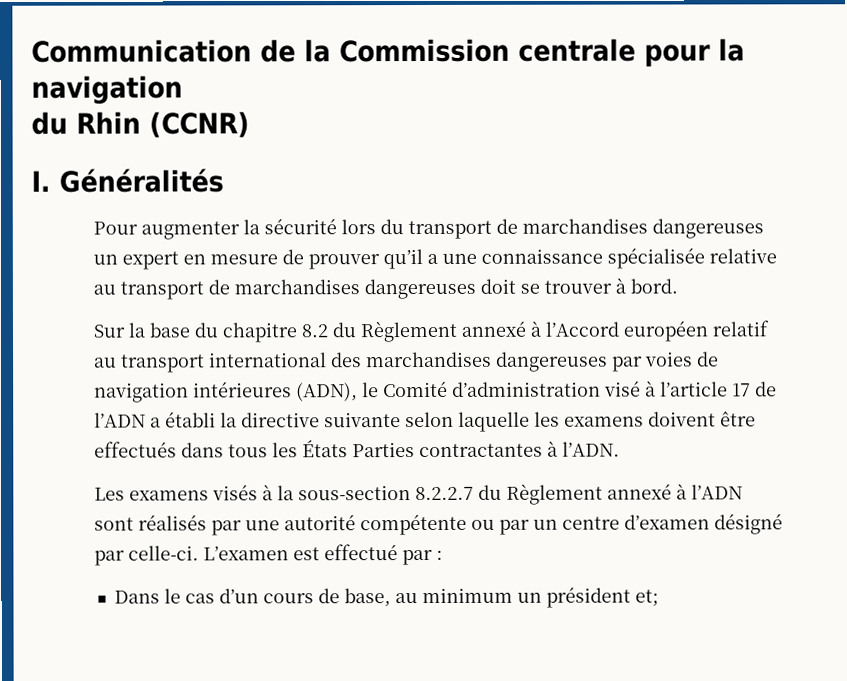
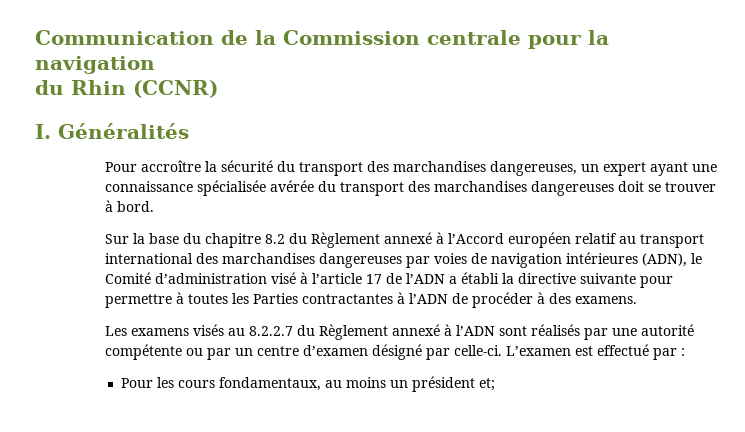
[141,221,241,240] augmenter -> [141,160,202,172] accroître
[341,218,765,240] [93,247,778,270] [93,279,231,300] lors du transport de marchandises dangereuses un expert en mesure de prouver qu’il a une connaissance spécialisée relative au transport de -> [277,161,718,176] [105,180,431,196] du transport des marchandises dangereuses, un expert ayant une connaissance spécialisée avérée du transport des
[405,411,757,432] [94,440,621,458] selon laquelle les examens doivent être effectués dans tous les États Parties contractantes à l’ADN. -> [640,276,674,288] [105,292,638,308] pour permettre à toutes les Parties contractantes à l’ADN de procéder à des examens.
[262,484,412,501] à la sous-section -> [228,328,246,336] au
[113,587,513,608] Dans le cas d’un cours de base, au minimum -> [120,377,386,391] Pour les cours fondamentaux, au moins

